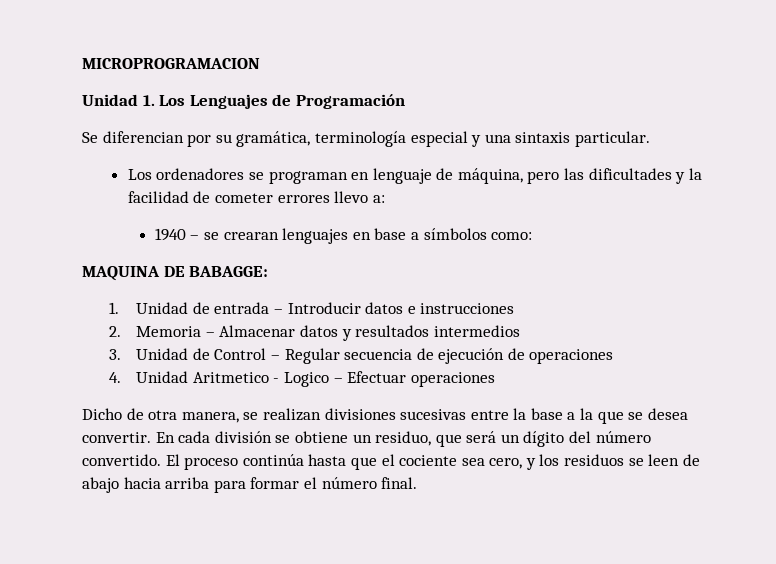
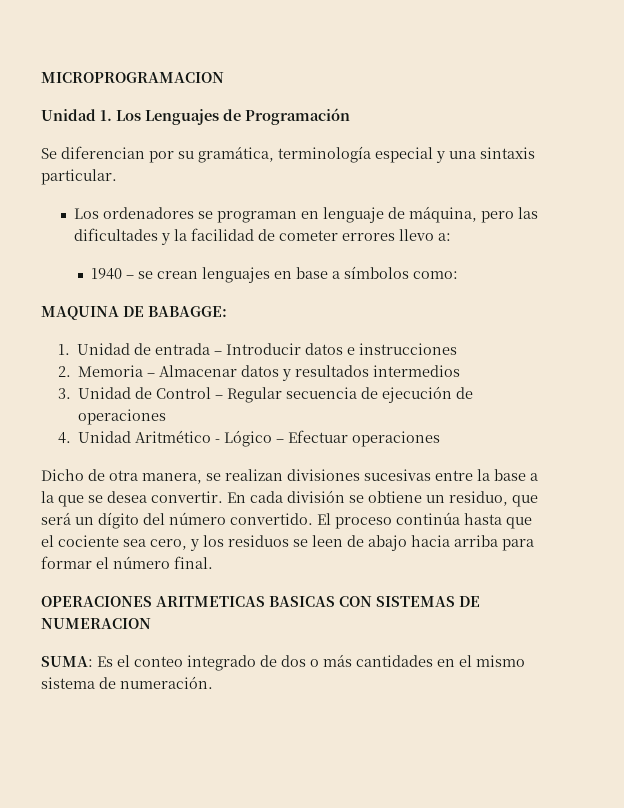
[223,232,279,240] crearan -> [157,271,199,279] crean
[192,372,329,387] Aritmetico - Logico -> [135,430,273,447] Aritmético - Lógico
(418, 483) none -> [41,596,480,607] [41,618,151,629] [41,654,525,671] [41,676,213,689] // OPERACIONES ARITMETICAS BASICAS CON SISTEMAS DE NUMERACION // SUMA: Es el conteo integrado de dos o más cantidades en el mismo sistema de numeración.

